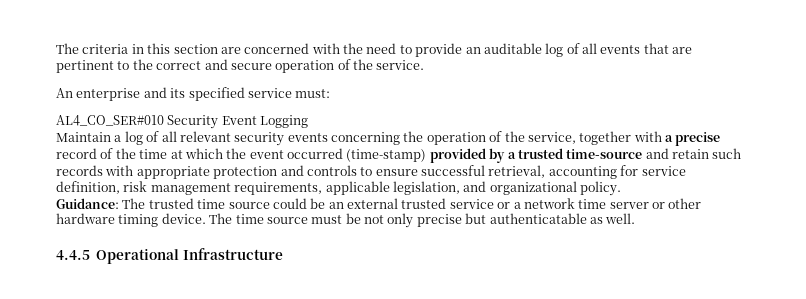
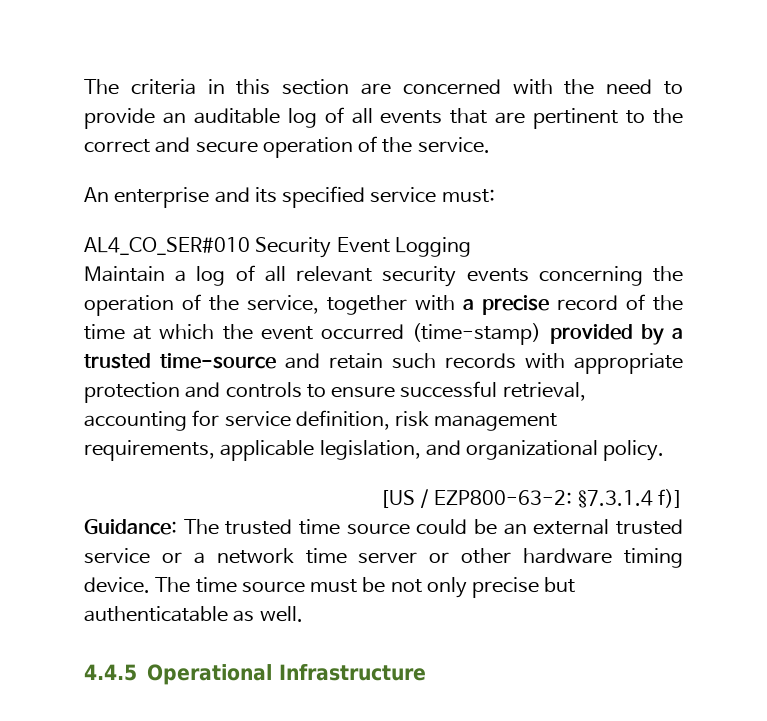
(621, 188) none -> [379,489,683,508] // [US / EZP800-63-2: §7.3.1.4 f)]

